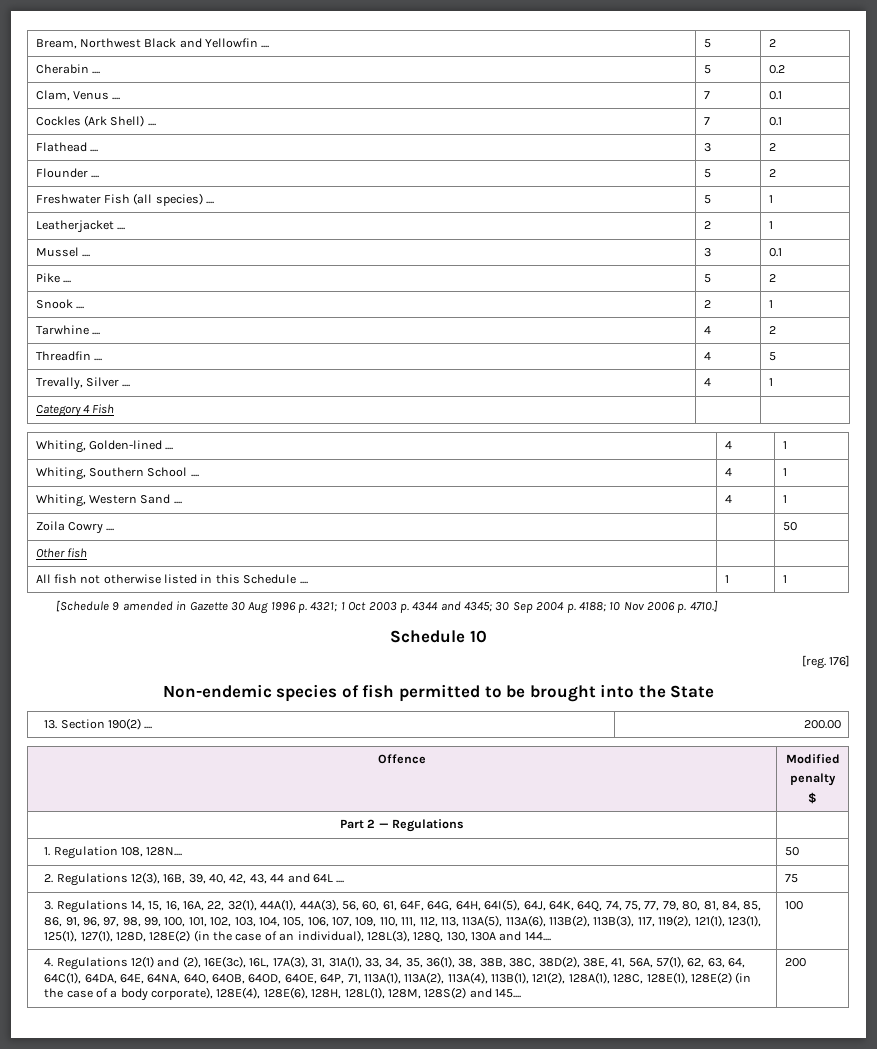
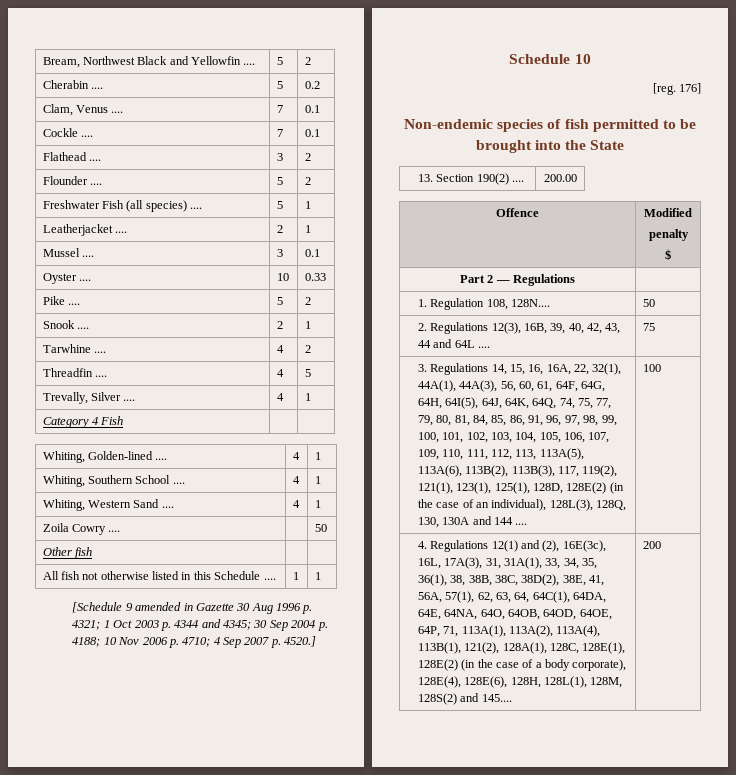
[35,115,145,127] Cockles (Ark Shell) -> [42,128,78,137] Cockle
(782, 252) none -> [42,273,91,284] [276,273,289,281] [304,273,326,281] // Oyster .... | 10 | 0.33
[689,600,718,612] 4710.] -> [182,636,317,648] 4710; 4 Sep 2007 p. 4520.]
[80,930,113,942] 127(1), -> (530, 488) none
[524,932,551,941] 144.... -> [493,517,528,525] 144 ....

